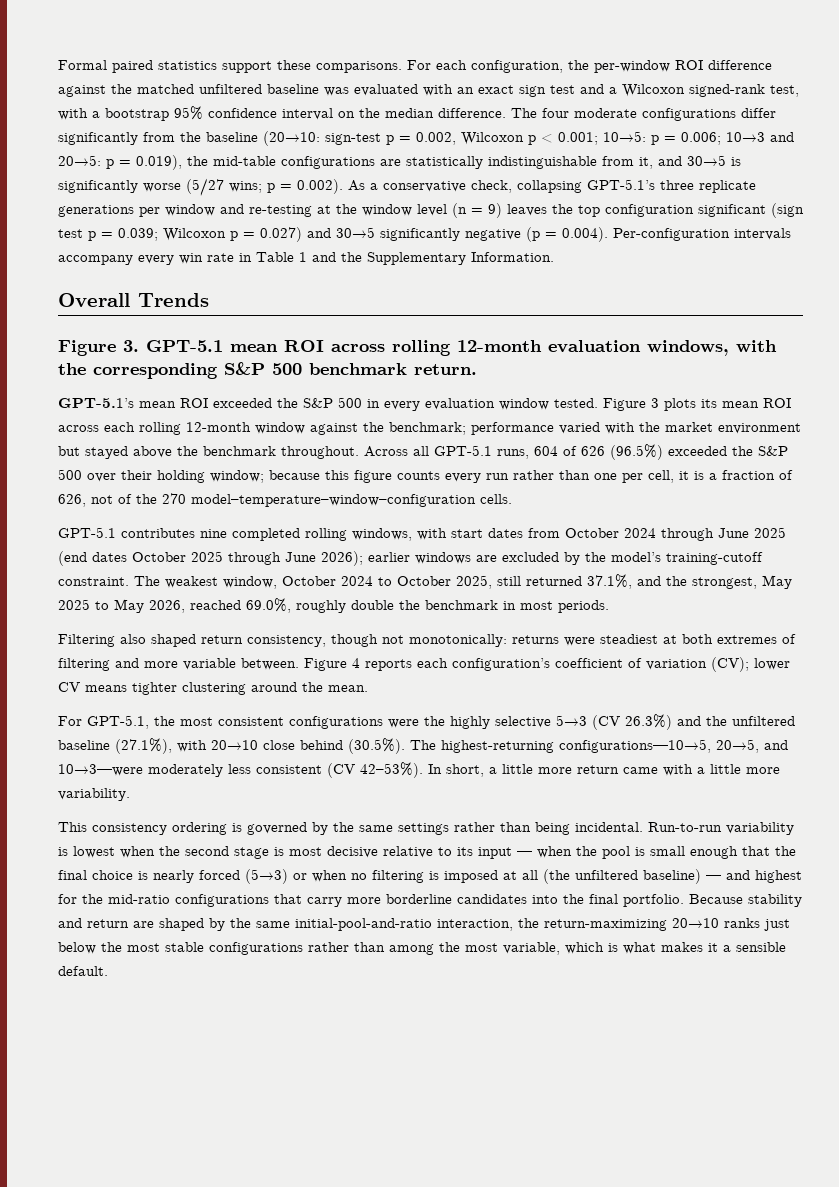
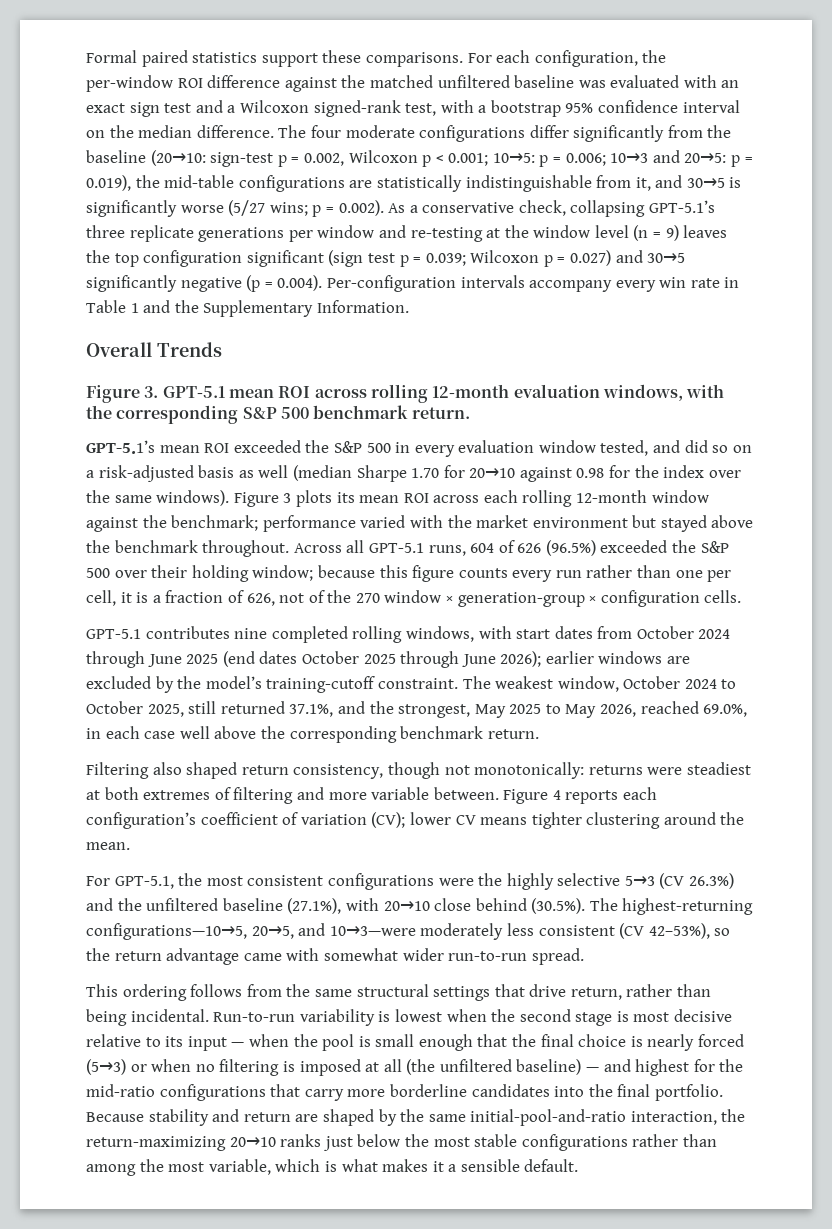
[554,398,598,408] tested. -> [600,440,752,456] [86,465,741,482] [86,490,230,506] tested, and did so on a risk-adjusted basis as well (median Sharpe 1.70 for 20→10 against 0.98 for the index over the same windows).
[191,494,476,507] model–temperature–window–configuration -> [384,590,700,607] window × generation-group × configuration
[296,600,609,613] roughly double the benchmark in most periods. -> [86,726,539,743] in each case well above the corresponding benchmark return.
[360,762,780,778] [58,788,130,801] [58,822,449,835] 42–53%). In short, a little more return came with a little more variability. // This consistency ordering is governed by the same settings -> [648,923,731,939] [86,948,584,965] [86,984,622,1001] 42–53%), so the return advantage came with somewhat wider run-to-run spread. // This ordering follows from the same structural settings that drive return,

